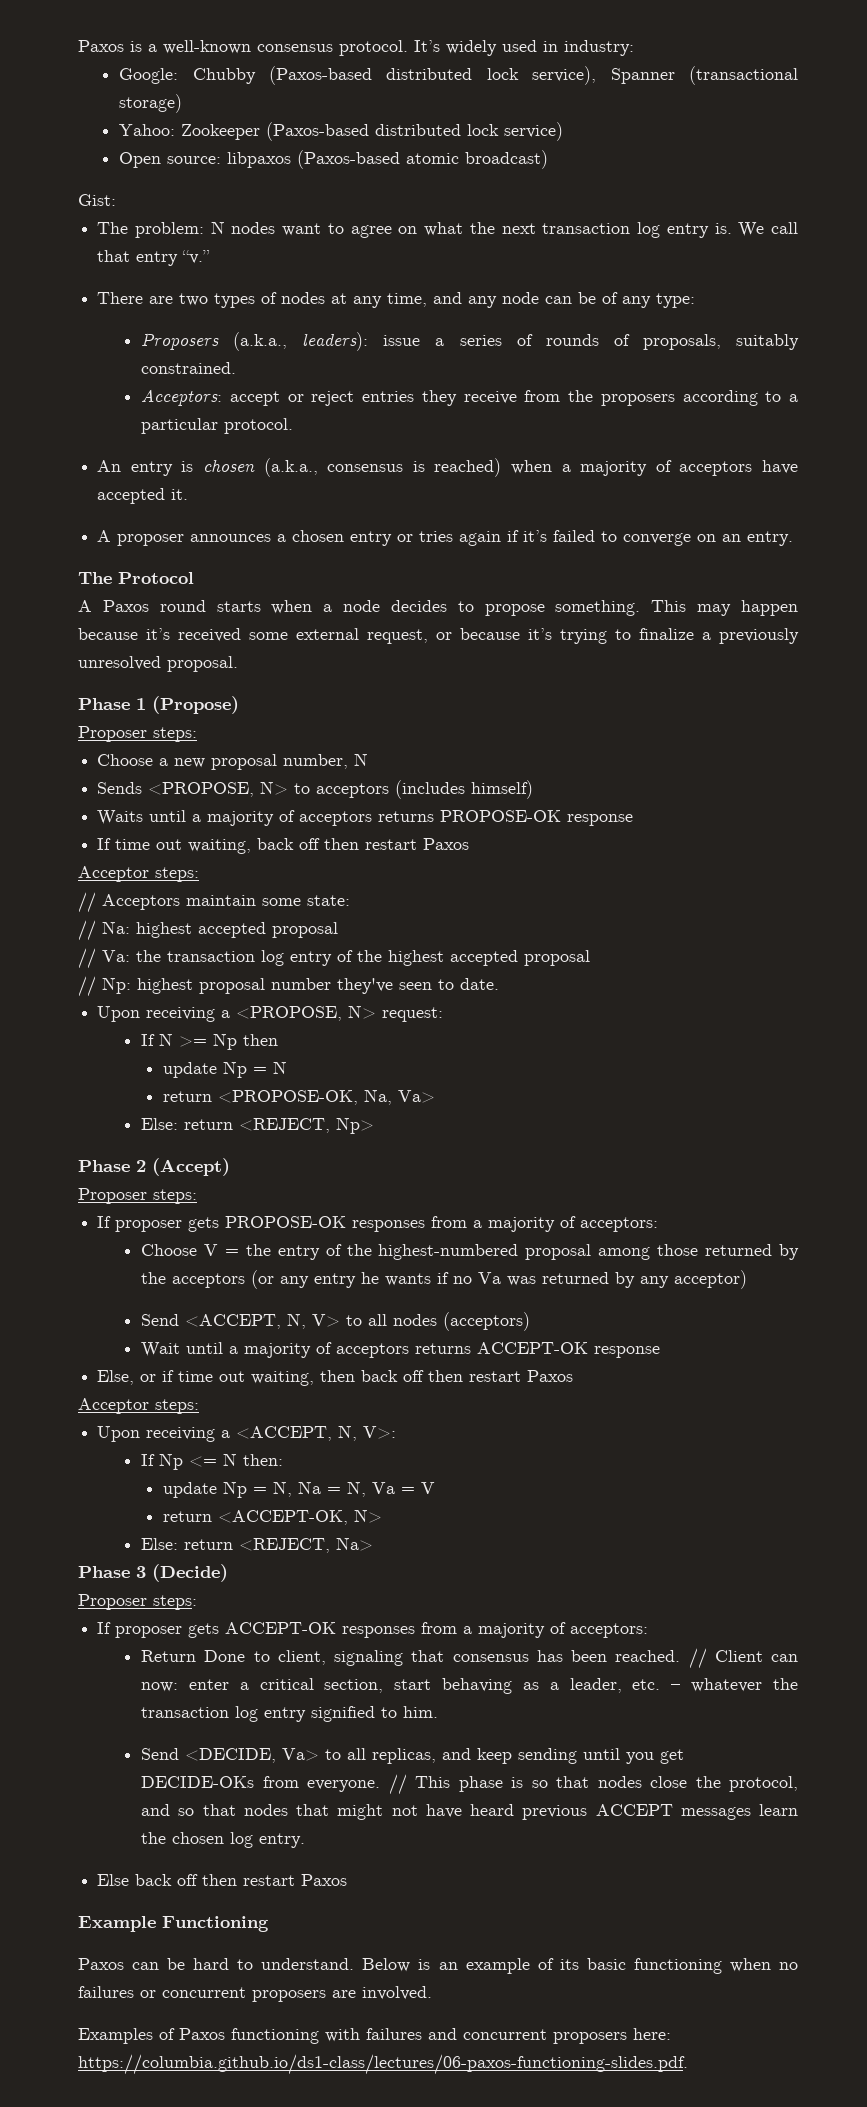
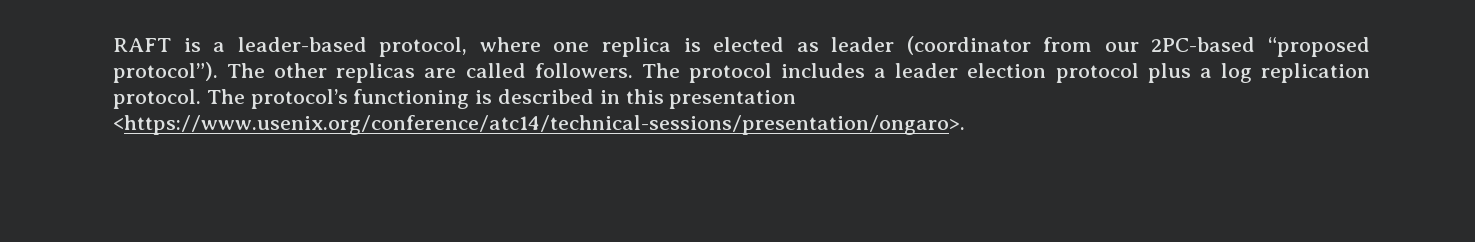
[78,40,124,52] Paxos -> [113,38,171,52] RAFT
[163,40,634,56] [119,66,799,85] [119,94,183,113] [119,122,564,141] [119,150,549,169] [78,194,116,206] [97,221,798,238] [97,250,211,266] [97,292,696,308] [141,332,799,351] [141,362,237,374] [141,389,799,406] [141,418,294,434] [97,458,798,477] [97,488,189,504] [97,530,794,546] [78,572,194,584] [78,600,798,616] [78,628,799,644] [78,656,238,672] [78,696,239,714] [78,726,197,742] [97,753,369,770] [97,780,534,799] [97,810,634,826] [97,838,470,854] [78,866,199,882] [78,892,350,913] [78,920,338,941] [78,948,590,969] [78,976,499,997] [97,1005,444,1022] [141,1033,279,1050] [162,1061,287,1078] [162,1089,435,1105] [141,1117,375,1134] [78,1158,230,1176] [78,1188,197,1204] [97,1216,659,1232] [141,1244,800,1260] [141,1270,748,1289] [141,1312,531,1331] [141,1342,661,1358] [97,1370,574,1386] [78,1398,199,1414] [97,1425,397,1442] [141,1453,284,1470] [162,1481,435,1498] [162,1509,382,1525] [141,1537,374,1553] [78,1564,228,1582] [78,1594,197,1610] [97,1622,649,1638] [141,1648,799,1669] [141,1678,799,1694] [141,1706,439,1722] [141,1748,685,1764] [141,1774,799,1795] [141,1804,799,1820] [141,1832,306,1848] [97,1874,348,1886] [78,1916,269,1932] [78,1958,799,1974] [78,1986,432,2002] [78,2028,671,2044] [78,2054,688,2075] well-known consensus protocol. It’s widely used in industry: // Google: Chubby (Paxos-based distributed lock service), Spanner (transactional storage) // Yahoo: Zookeeper (Paxos-based distributed lock service) // Open source: libpaxos (Paxos-based atomic broadcast) // Gist: // The problem: N nodes want to agree on what the next transaction log entry is. We call that entry “v.” // There are two types of nodes at any time, and any node can be of any type: // Proposers (a.k.a., leaders): issue a series of rounds of proposals, suitably constrained. // Acceptors: accept or reject entries they receive from the proposers according to a particular protocol. // An entry is chosen (a.k.a., consensus is reached) when a majority of acceptors have accepted it. // A proposer announces a chosen entry or tries again if it’s failed to converge on an entry. // The Protocol // A Paxos round starts when a node decides to propose something. This may happen because it’s received some external request, or because it’s trying to finalize a previously unresolved proposal. // Phase 1 (Propose) // Proposer steps: // Choose a new proposal number, N // Sends <PROPOSE, N> to acceptors (includes himself) // Waits until a majority of acceptors returns PROPOSE-OK response // If time out waiting, back off then restart Paxos // Acceptor steps: // // Acceptors maintain some state: // // Na: highest accepted proposal // // Va: the transaction log entry of the highest accepted proposal // // Np: highest proposal number they've seen to date. // Upon receiving a <PROPOSE, N> request: // If N >= Np then // update Np = N // return <PROPOSE-OK, Na, Va> // Else: return <REJECT, Np> // Phase 2 (Accept) // Proposer steps: // If proposer gets PROPOSE-OK responses from a majority of acceptors: // Choose V = the entry of the highest-numbered proposal among those returned by the acceptors (or any entry he wants if no Va was returned by any acceptor) // Send <ACCEPT, N, V> to all nodes (acceptors) // Wait until a majority of acceptors returns ACCEPT-OK response // Else, or if time out waiting, then back off then restart Paxos // Acceptor steps: // Upon receiving a <ACCEPT, N, V>: // If Np <= N then: // update Np = N, Na = N, Va = V // return <ACCEPT-OK, N> // Else: return <REJECT, Na> // Phase 3 (Decide) // Proposer steps: // If proposer gets ACCEPT-OK responses from a majority of acceptors: // Return Done to client, signaling that consensus has been reached. // Client can now: enter a critical section, start behaving as a leader, etc. – whatever the transaction log entry signified to him. // Send <DECIDE, Va> to all replicas, and keep sending until you get DECIDE-OKs from everyone. // This phase is so that nodes close the protocol, and so that nodes that might not have heard previous ACCEPT messages learn the chosen log entry. // Else back off then restart Paxos // Example Functioning // Paxos can be hard to understand. Below is an example of its basic functioning when no failures or concurrent proposers are involved. // Examples of Paxos functioning with failures and concurrent proposers here: https://columbia.github.io/ds1-class/lectures/06-paxos-functioning-slides.pdf. -> [237,36,1370,57] [113,62,1370,83] [113,89,797,109] [113,115,965,135] leader-based protocol, where one replica is elected as leader (coordinator from our 2PC-based “proposed protocol”). The other replicas are called followers. The protocol includes a leader election protocol plus a log replication protocol. The protocol’s functioning is described in this presentation <https://www.usenix.org/conference/atc14/technical-sessions/presentation/ongaro>.

